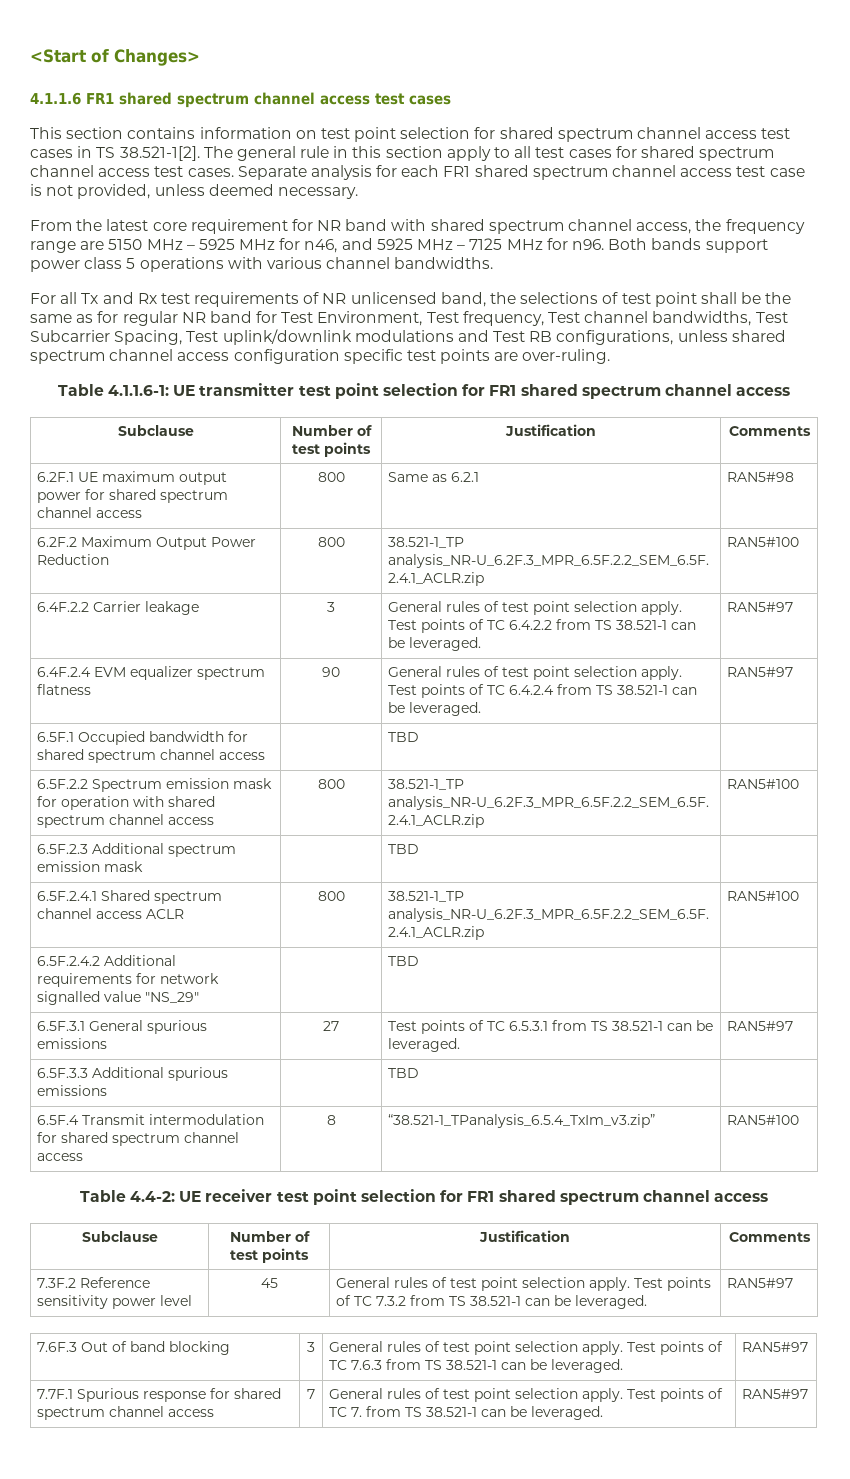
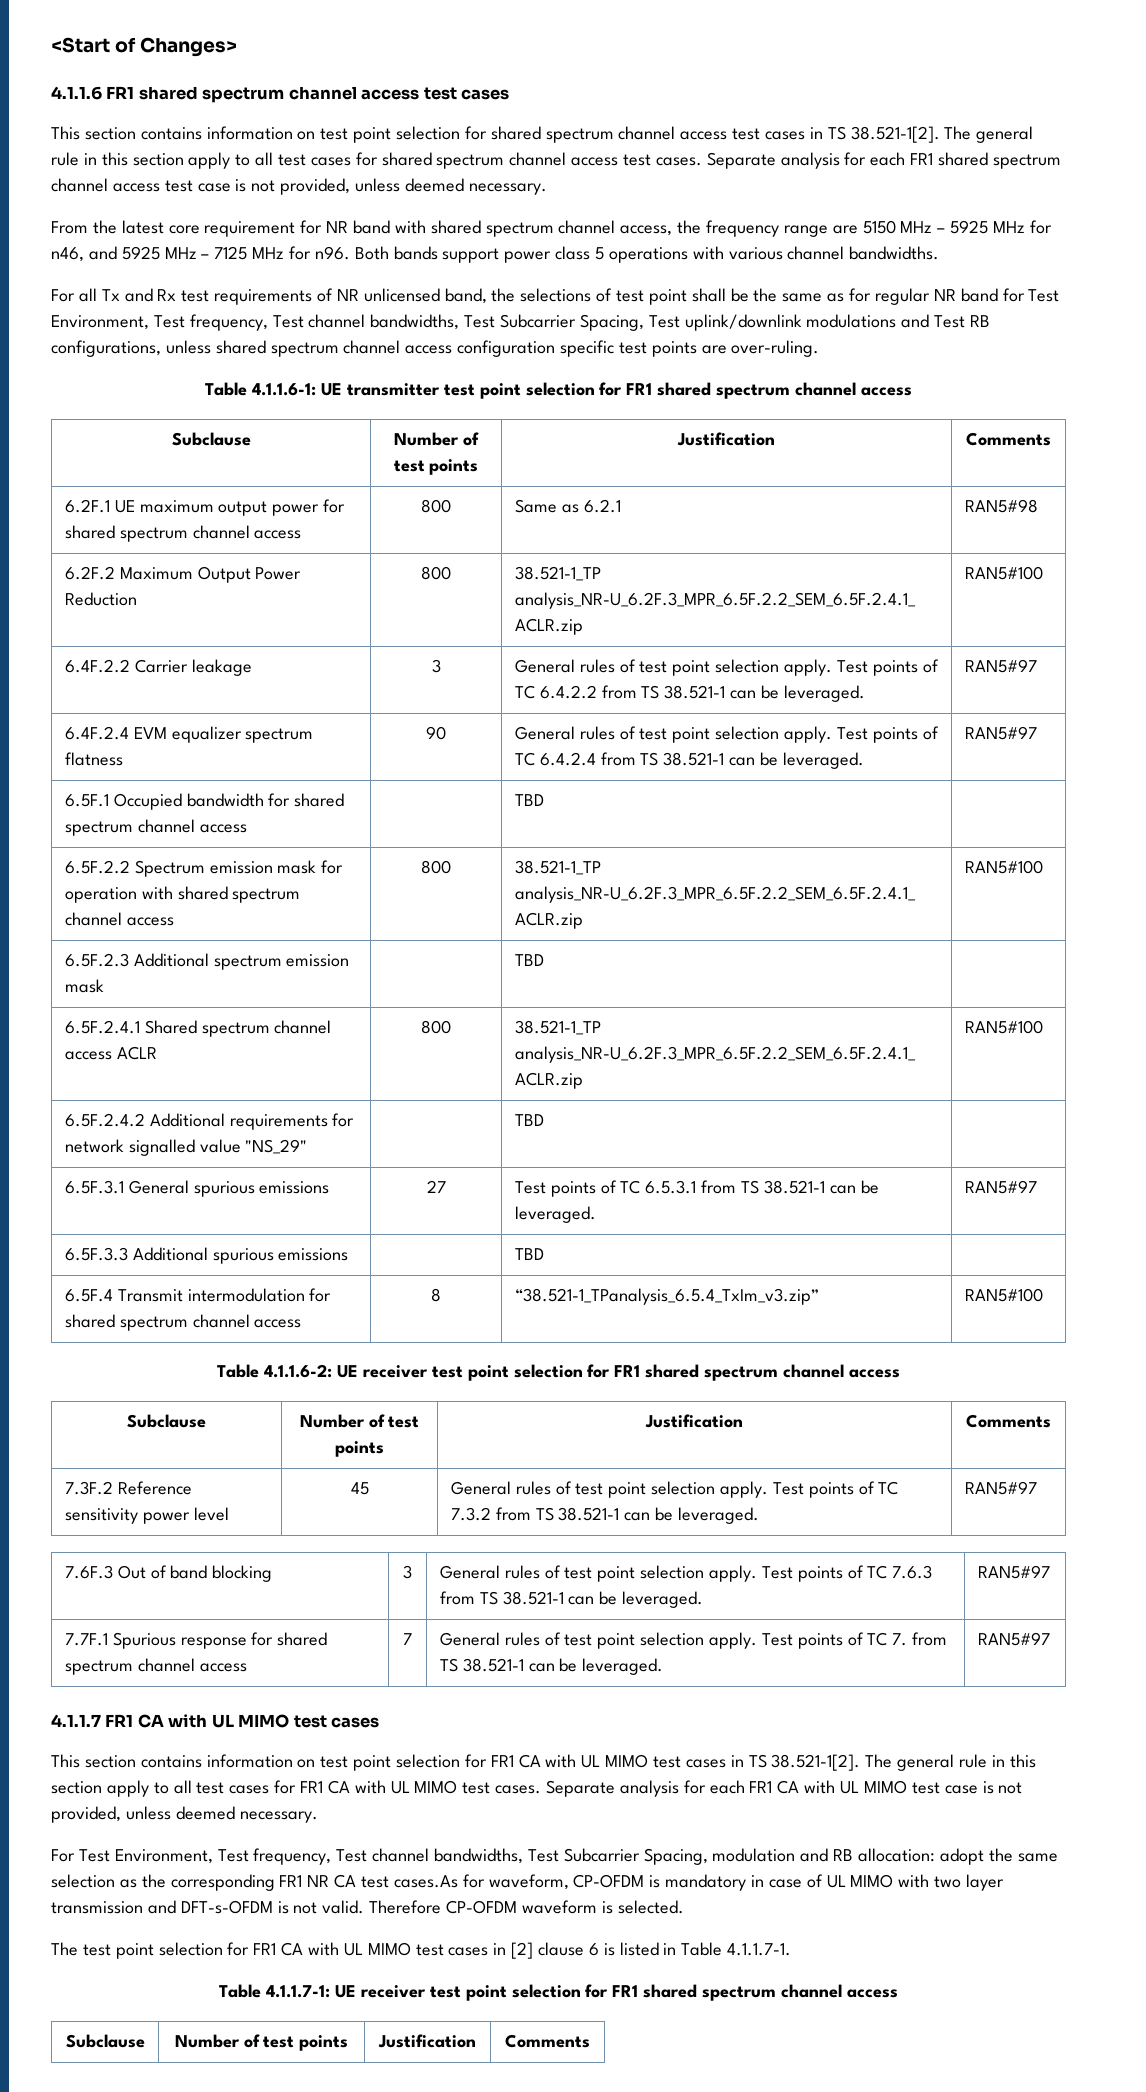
[130,1191,176,1202] 4.4-2: -> [264,1364,333,1378] 4.1.1.6-2:
(809, 1394) none -> [51,1714,380,1728] [51,1754,1036,1771] [51,1780,1023,1797] [51,1806,318,1823] [51,1848,1058,1865] [51,1874,1005,1891] [51,1900,684,1914] [51,1942,792,1959] [219,1984,898,2001] [65,2034,145,2048] [174,2034,349,2051] [378,2034,476,2048] [505,2034,590,2048] // 4.1.1.7 FR1 CA with UL MIMO test cases // This section contains information on test point selection for FR1 CA with UL MIMO test cases in TS 38.521-1[2]. The general rule in this section apply to all test cases for FR1 CA with UL MIMO test cases. Separate analysis for each FR1 CA with UL MIMO test case is not provided, unless deemed necessary. // For Test Environment, Test frequency, Test channel bandwidths, Test Subcarrier Spacing, modulation and RB allocation: adopt the same selection as the corresponding FR1 NR CA test cases.As for waveform, CP-OFDM is mandatory in case of UL MIMO with two layer transmission and DFT-s-OFDM is not valid. Therefore CP-OFDM waveform is selected. // The test point selection for FR1 CA with UL MIMO test cases in [2] clause 6 is listed in Table 4.1.1.7-1. // Table 4.1.1.7-1: UE receiver test point selection for FR1 shared spectrum channel access // Subclause | Number of test points | Justification | Comments

